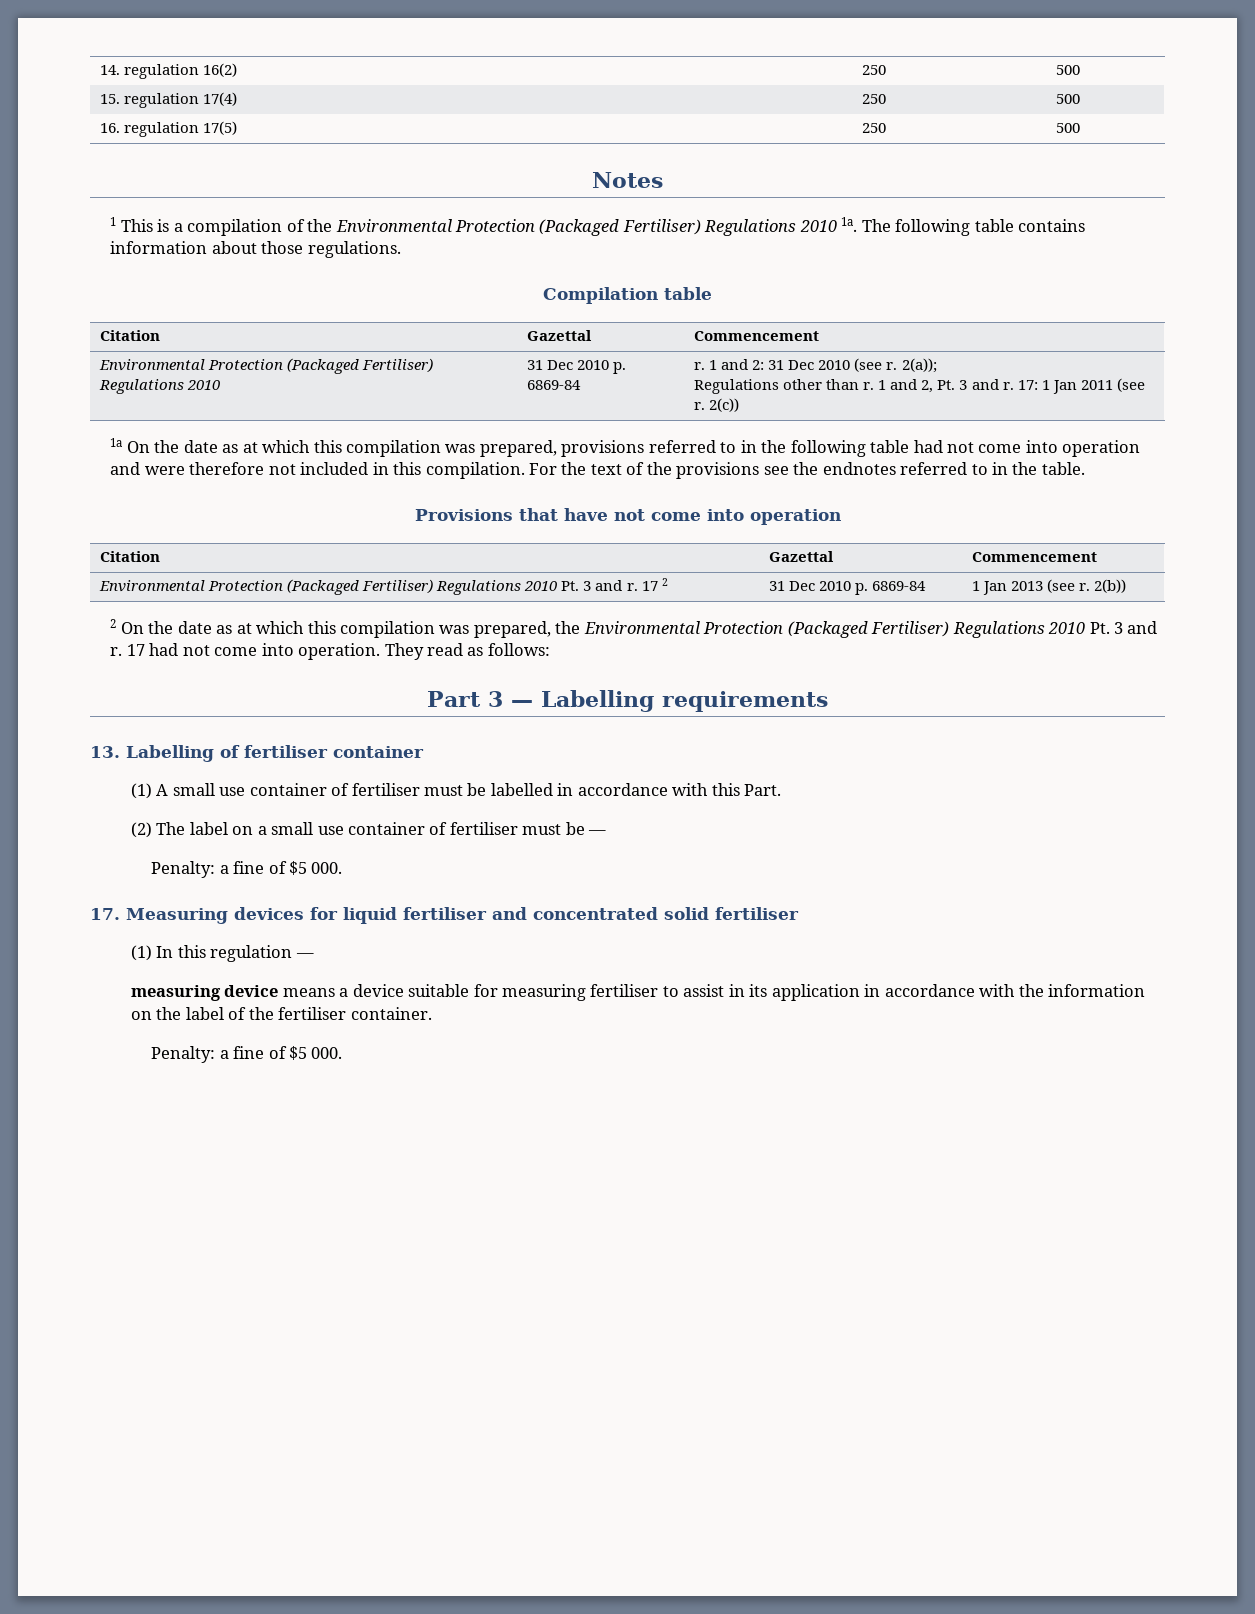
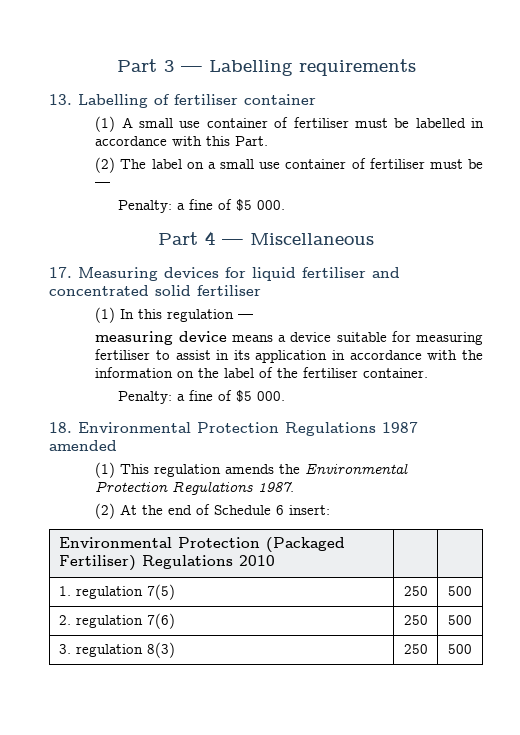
[100,63,238,79] [862,65,886,75] [1055,65,1080,75] [100,92,238,108] [862,94,886,104] [1055,94,1080,104] [100,121,238,137] [862,123,886,133] [1055,123,1080,133] [592,172,663,188] [110,217,1086,236] [110,241,401,258] [543,287,712,304] [100,330,161,341] [527,330,593,341] [694,331,820,341] [99,358,434,374] [99,379,221,394] [527,360,627,374] [527,380,582,390] [694,358,937,373] [694,378,1145,394] [694,398,740,412] [110,438,1141,457] [110,462,1085,479] [414,508,841,525] [100,551,161,562] [769,551,835,562] [972,552,1098,562] [99,578,668,595] [769,581,927,595] [972,579,1127,595] [110,619,1158,638] [110,643,550,660] 14. regulation 16(2) | 250 | 500 // 15. regulation 17(4) | 250 | 500 // 16. regulation 17(5) | 250 | 500 // Notes // 1 This is a compilation of the Environmental Protection (Packaged Fertiliser) Regulations 2010 1a. The following table contains information about those regulations. // Compilation table // Citation | Gazettal | Commencement // Environmental Protection (Packaged Fertiliser) Regulations 2010 | 31 Dec 2010 p. 6869-84 | r. 1 and 2: 31 Dec 2010 (see r. 2(a)); // Regulations other than r. 1 and 2, Pt. 3 and r. 17: 1 Jan 2011 (see r. 2(c)) // 1a On the date as at which this compilation was prepared, provisions referred to in the following table had not come into operation and were therefore not included in this compilation. For the text of the provisions see the endnotes referred to in the table. // Provisions that have not come into operation // Citation | Gazettal | Commencement // Environmental Protection (Packaged Fertiliser) Regulations 2010 Pt. 3 and r. 17 2 | 31 Dec 2010 p. 6869-84 | 1 Jan 2013 (see r. 2(b)) // 2 On the date as at which this compilation was prepared, the Environmental Protection (Packaged Fertiliser) Regulations 2010 Pt. 3 and r. 17 had not come into operation. They read as follows: // -> (116, 65) none
(343, 868) none -> [158,231,374,245] // Part 4 — Miscellaneous
(343, 1053) none -> [49,422,418,436] [49,440,117,451] [95,462,409,478] [95,481,295,495] [95,503,331,519] [58,537,345,552] [58,555,275,571] [58,584,175,600] [403,586,428,596] [448,586,472,596] [58,613,175,629] [403,615,428,625] [448,615,472,625] [58,642,175,658] [403,644,428,654] [448,644,472,654] // 18. Environmental Protection Regulations 1987 amended // (1) This regulation amends the Environmental Protection Regulations 1987. // (2) At the end of Schedule 6 insert: // Environmental Protection (Packaged Fertiliser) Regulations 2010 | | // 1. regulation 7(5) | 250 | 500 // 2. regulation 7(6) | 250 | 500 // 3. regulation 8(3) | 250 | 500

